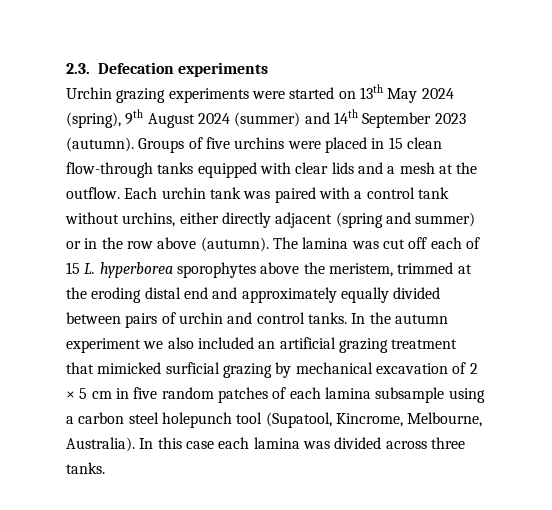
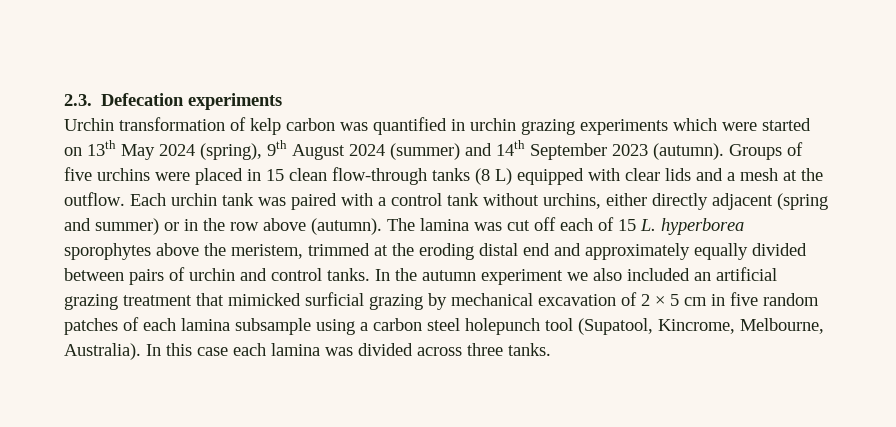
(112, 93) none -> [119,117,516,135] transformation of kelp carbon was quantified in urchin
(249, 95) none -> [673,118,717,131] which
(194, 168) none -> [475,168,512,185] (8 L)

